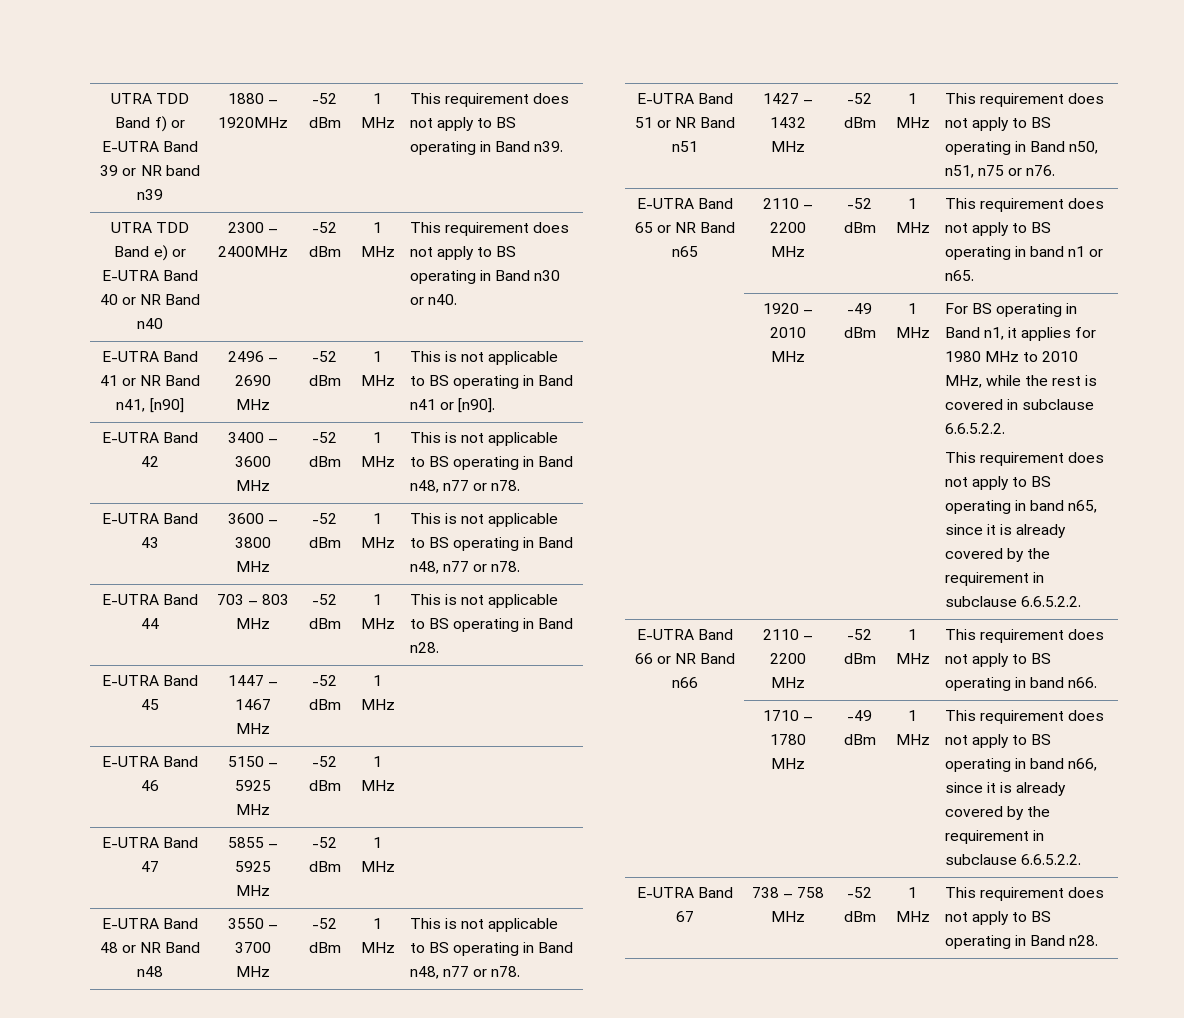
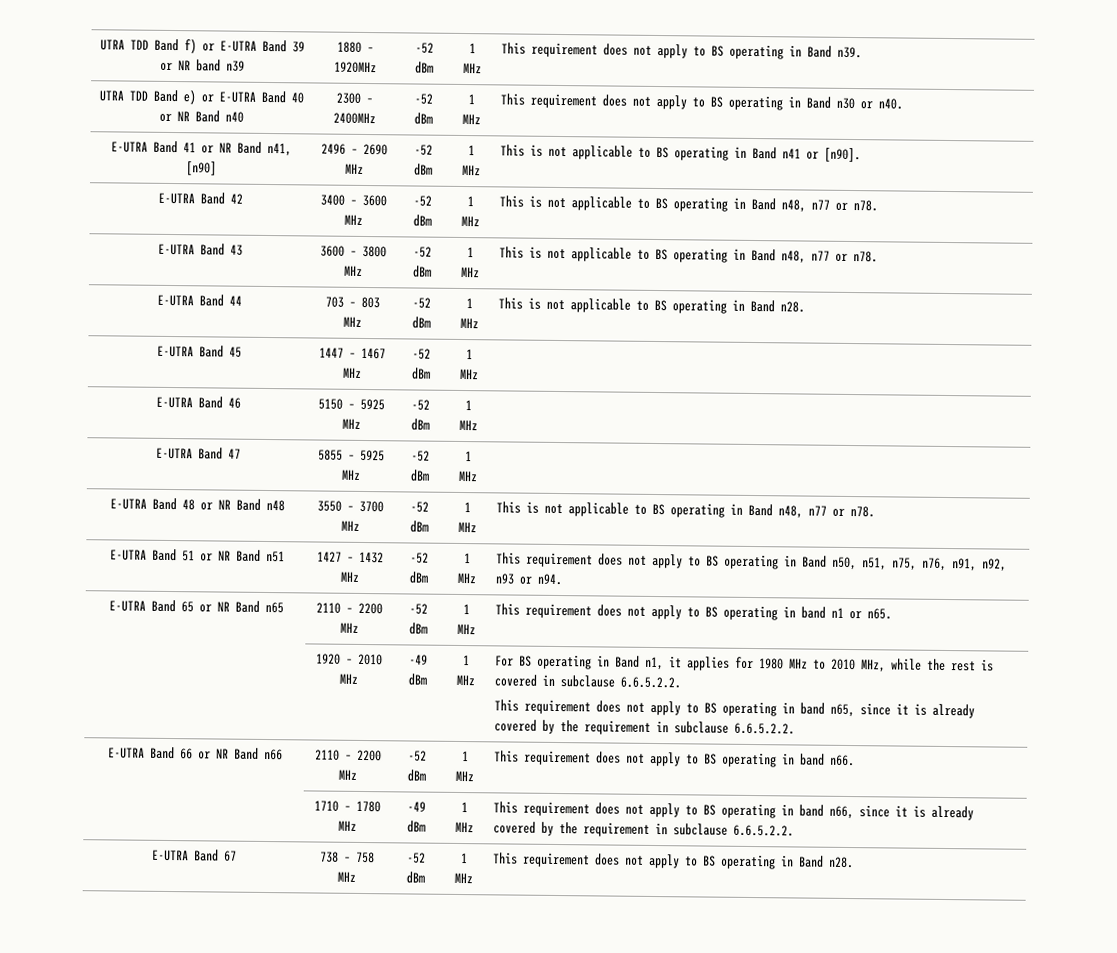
[977,165,1056,176] n75 or n76. -> [891,557,1007,572] [494,573,562,586] n75, n76, n91, n92, n93 or n94.

